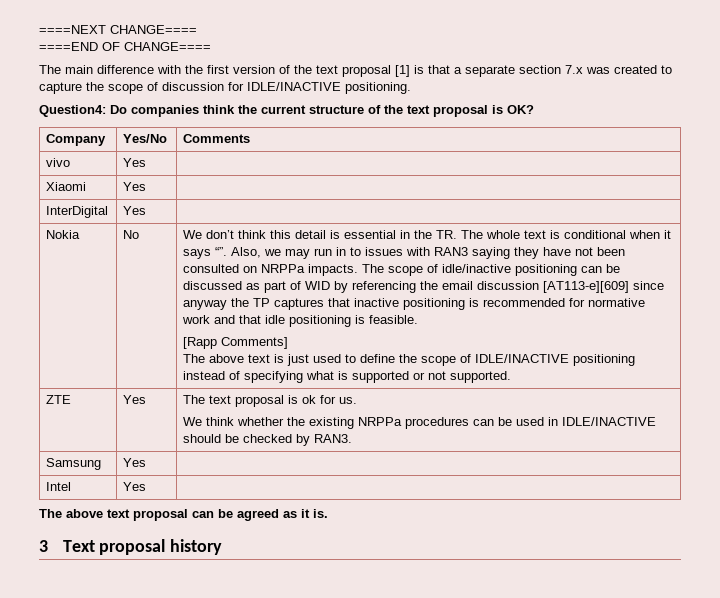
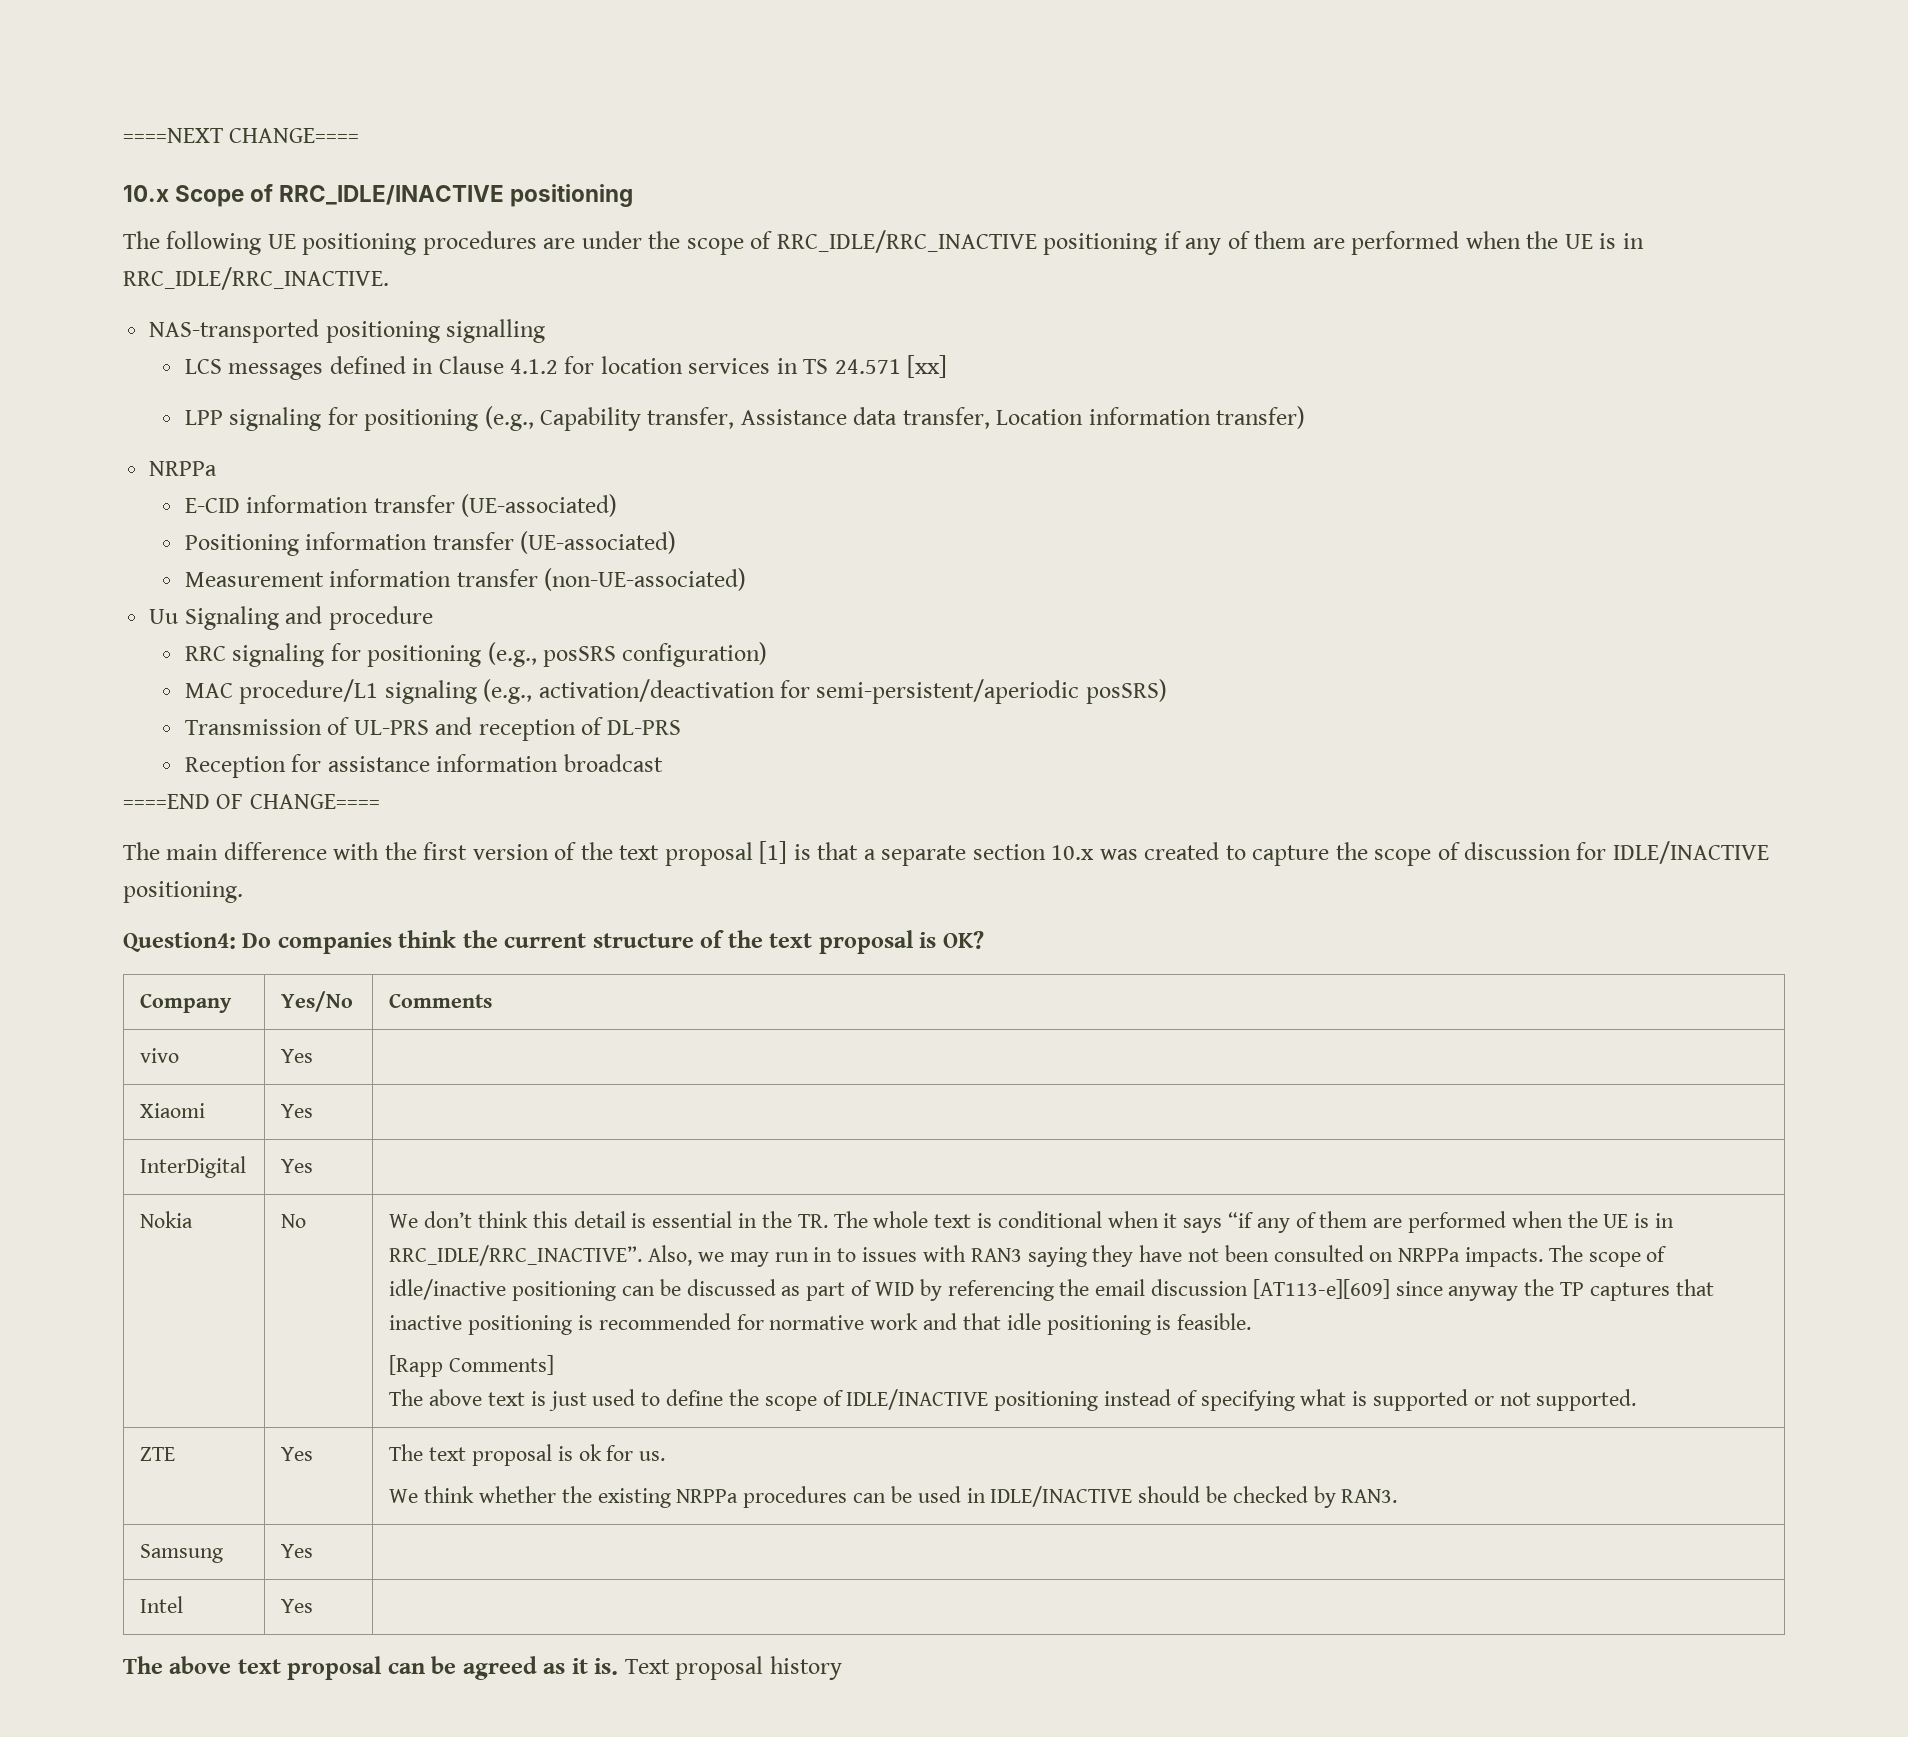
(197, 29) none -> [123,184,634,207] [123,230,1644,255] [123,267,389,290] [149,319,546,343] [184,355,948,380] [184,406,1306,431] [149,461,218,476] [184,494,618,517] [184,531,677,556] [184,568,747,591] [149,606,433,630] [184,642,768,667] [184,679,1167,704] [184,717,682,741] [184,754,663,778] // 10.x Scope of RRC_IDLE/INACTIVE positioning // The following UE positioning procedures are under the scope of RRC_IDLE/RRC_INACTIVE positioning if any of them are performed when the UE is in RRC_IDLE/RRC_INACTIVE. // NAS-transported positioning signalling // LCS messages defined in Clause 4.1.2 for location services in TS 24.571 [xx] // LPP signaling for positioning (e.g., Capability transfer, Assistance data transfer, Location information transfer) // NRPPa // E-CID information transfer (UE-associated) // Positioning information transfer (UE-associated) // Measurement information transfer (non-UE-associated) // Uu Signaling and procedure // RRC signaling for positioning (e.g., posSRS configuration) // MAC procedure/L1 signaling (e.g., activation/deactivation for semi-persistent/aperiodic posSRS) // Transmission of UL-PRS and reception of DL-PRS // Reception for assistance information broadcast
[565,65,583,74] 7.x -> [1051,845,1095,860] 10.x
[215,247,228,256] “”. -> [1227,1211,1674,1233] [389,1245,643,1266] “if any of them are performed when the UE is in RRC_IDLE/RRC_INACTIVE”.
[39,540,48,552] // 3 -> (619, 1666) none

